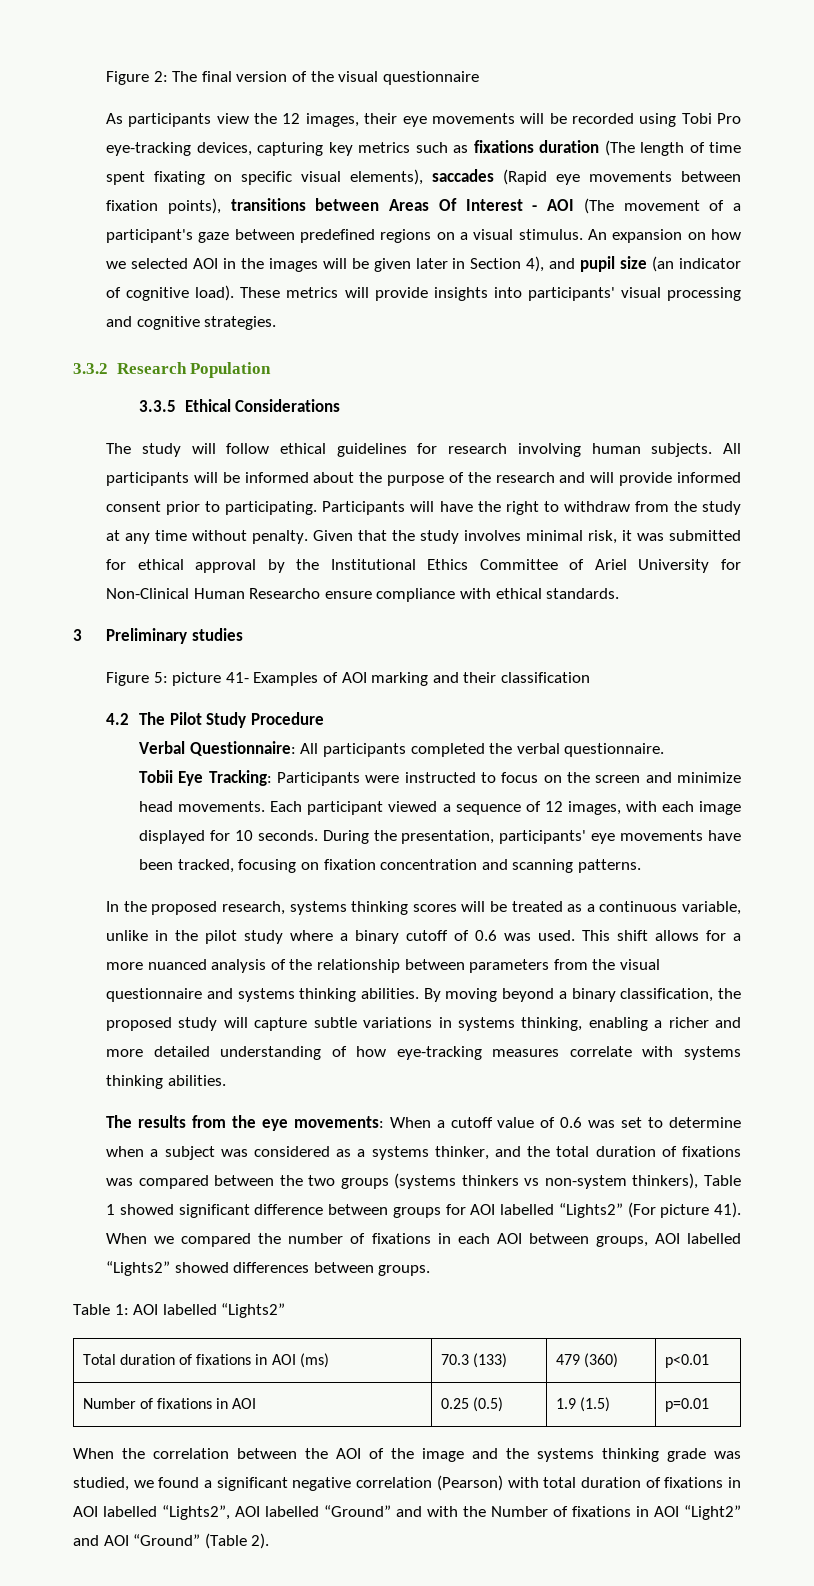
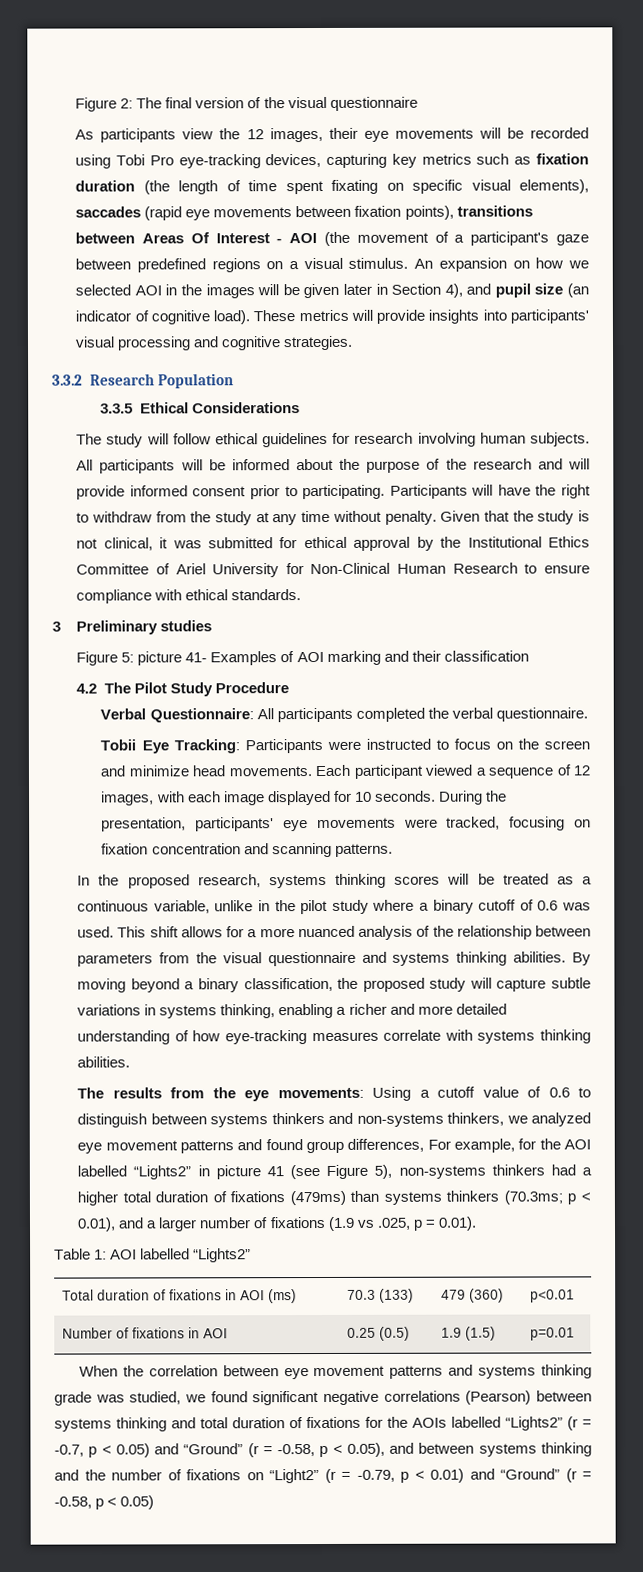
[473,140,635,156] fixations duration (The -> [536,153,590,165] [75,180,170,195] fixation duration (the
[503,169,548,185] (Rapid -> [144,206,183,221] (rapid
[583,198,614,214] (The -> [324,231,351,246] (the
[464,530,618,544] involves minimal risk, -> [578,510,591,522] [76,537,153,551] is not clinical,
[249,588,321,599] Researcho -> [452,562,538,574] Research to
[708,830,742,841] [139,859,174,870] have been -> [403,818,438,828] were
[389,1117,431,1128] When -> [372,1086,412,1101] Using
[588,1117,741,1128] [106,1146,741,1160] [106,1173,741,1189] [106,1202,741,1218] [106,1233,741,1247] [106,1261,431,1276] was set to determine when a subject was considered as a systems thinker, and the total duration of fixations was compared between the two groups (systems thinkers vs non-system thinkers), Table 1 showed significant difference between groups for AOI labelled “Lights2” (For picture 41). When we compared the number of fixations in each AOI between groups, AOI labelled “Lights2” showed differences between groups. -> [578,1087,592,1098] [77,1112,591,1128] [77,1138,592,1154] [77,1164,593,1180] [77,1190,592,1206] [77,1216,477,1232] to distinguish between systems thinkers and non-systems thinkers, we analyzed eye movement patterns and found group differences, For example, for the AOI labelled “Lights2” in picture 41 (see Figure 5), non-systems thinkers had a higher total duration of fixations (479ms) than systems thinkers (70.3ms; p < 0.01), and a larger number of fixations (1.9 vs .025, p = 0.01).
[305,1448,529,1462] the AOI of the image and the -> [283,1364,474,1380] eye movement patterns and
[204,1480,213,1488] a -> (248, 1397) none
[356,1475,741,1491] [73,1505,741,1520] [73,1533,270,1549] correlation (Pearson) with total duration of fixations in AOI labelled “Lights2”, AOI labelled “Ground” and with the Number of fixations in AOI “Light2” and AOI “Ground” (Table 2). -> [383,1390,593,1405] [54,1416,592,1432] [54,1442,592,1458] [54,1468,592,1484] [54,1495,155,1510] correlations (Pearson) between systems thinking and total duration of fixations for the AOIs labelled “Lights2” (r = -0.7, p < 0.05) and “Ground” (r = -0.58, p < 0.05), and between systems thinking and the number of fixations on “Light2” (r = -0.79, p < 0.01) and “Ground” (r = -0.58, p < 0.05)

